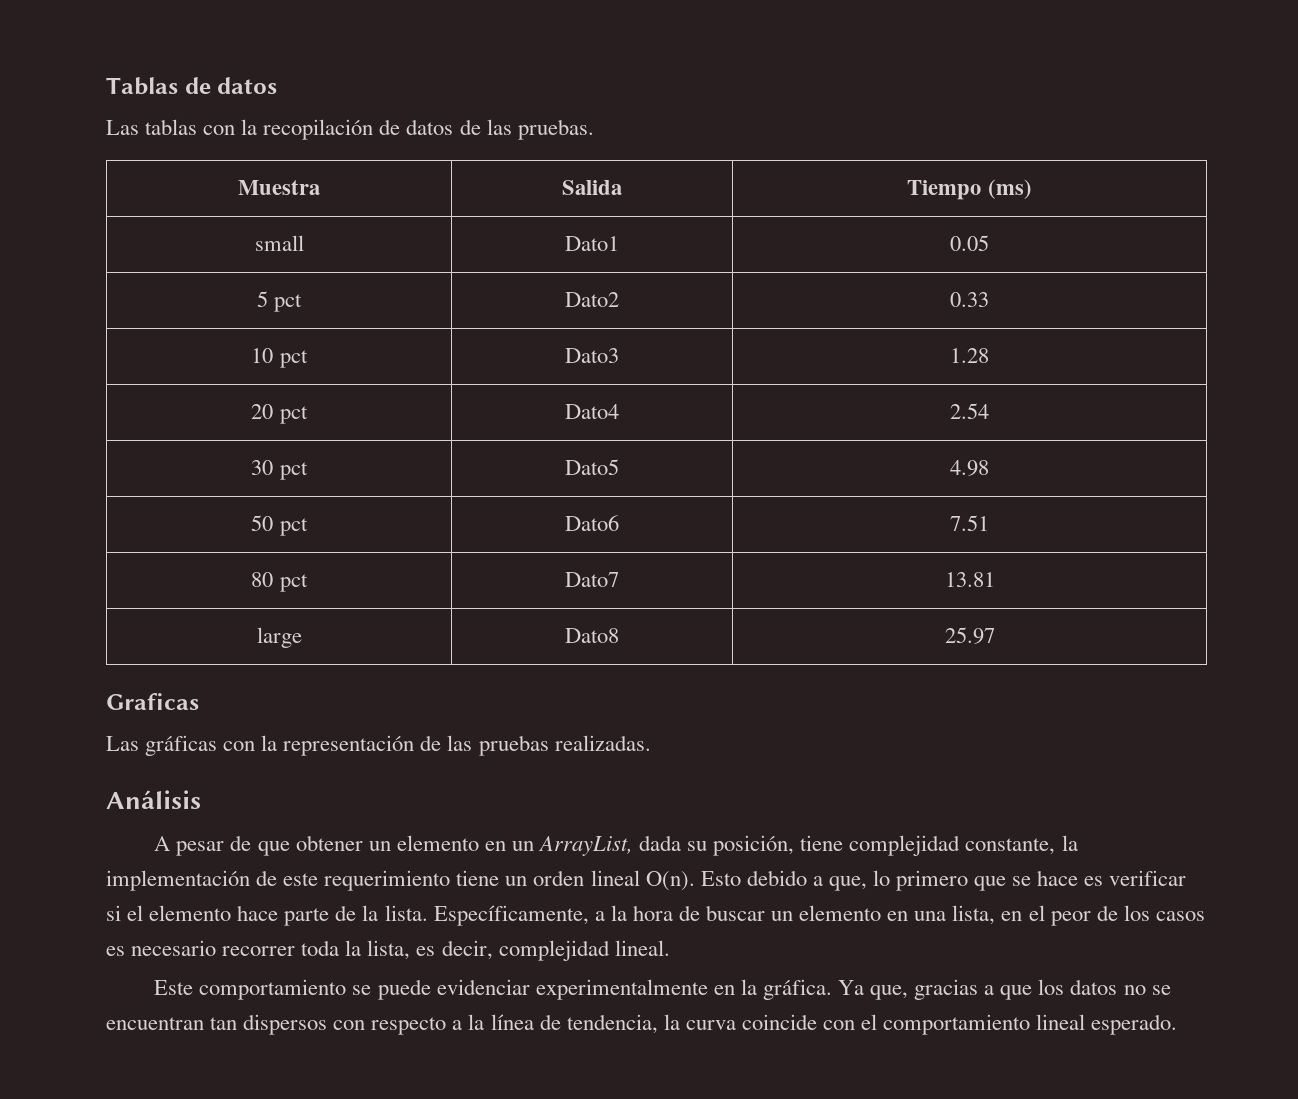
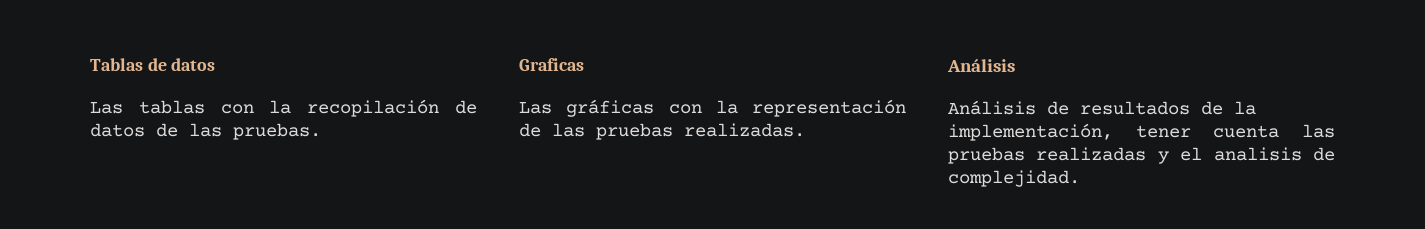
[238,180,320,195] [562,180,622,195] [907,179,1032,200] [254,235,304,251] [565,236,619,251] [950,235,989,251] [256,291,303,312] [565,292,619,307] [950,292,989,307] [251,348,308,368] [565,348,619,363] [950,348,989,363] [251,404,308,424] [565,404,619,419] [950,403,989,419] [251,460,308,480] [565,459,619,475] [950,460,989,476] [251,515,308,536] [565,515,619,531] [950,515,989,531] [251,572,308,592] [565,572,619,587] [944,572,995,587] [256,627,302,648] [565,628,619,643] [944,627,995,644] // Muestra | Salida | Tiempo (ms) // small | Dato1 | 0.05 // 5 pct | Dato2 | 0.33 // 10 pct | Dato3 | 1.28 // 20 pct | Dato4 | 2.54 // 30 pct | Dato5 | 4.98 // 50 pct | Dato6 | 7.51 // 80 pct | Dato7 | 13.81 // large | Dato8 | 25.97 -> (321, 131) none
[154,835,1078,856] [106,870,1187,891] [106,905,1205,926] [106,940,670,961] [154,979,1171,1000] [106,1014,1178,1035] A pesar de que obtener un elemento en un ArrayList, dada su posición, tiene complejidad constante, la implementación de este requerimiento tiene un orden lineal O(n). Esto debido a que, lo primero que se hace es verificar si el elemento hace parte de la lista. Específicamente, a la hora de buscar un elemento en una lista, en el peor de los casos es necesario recorrer toda la lista, es decir, complejidad lineal. // Este comportamiento se puede evidenciar experimentalmente en la gráfica. Ya que, gracias a que los datos no se encuentran tan dispersos con respecto a la línea de tendencia, la curva coincide con el comportamiento lineal esperado. -> [948,100,1256,115] [948,123,1335,141] [948,147,1335,164] [948,170,1080,187] Análisis de resultados de la implementación, tener cuenta las pruebas realizadas y el analisis de complejidad.

